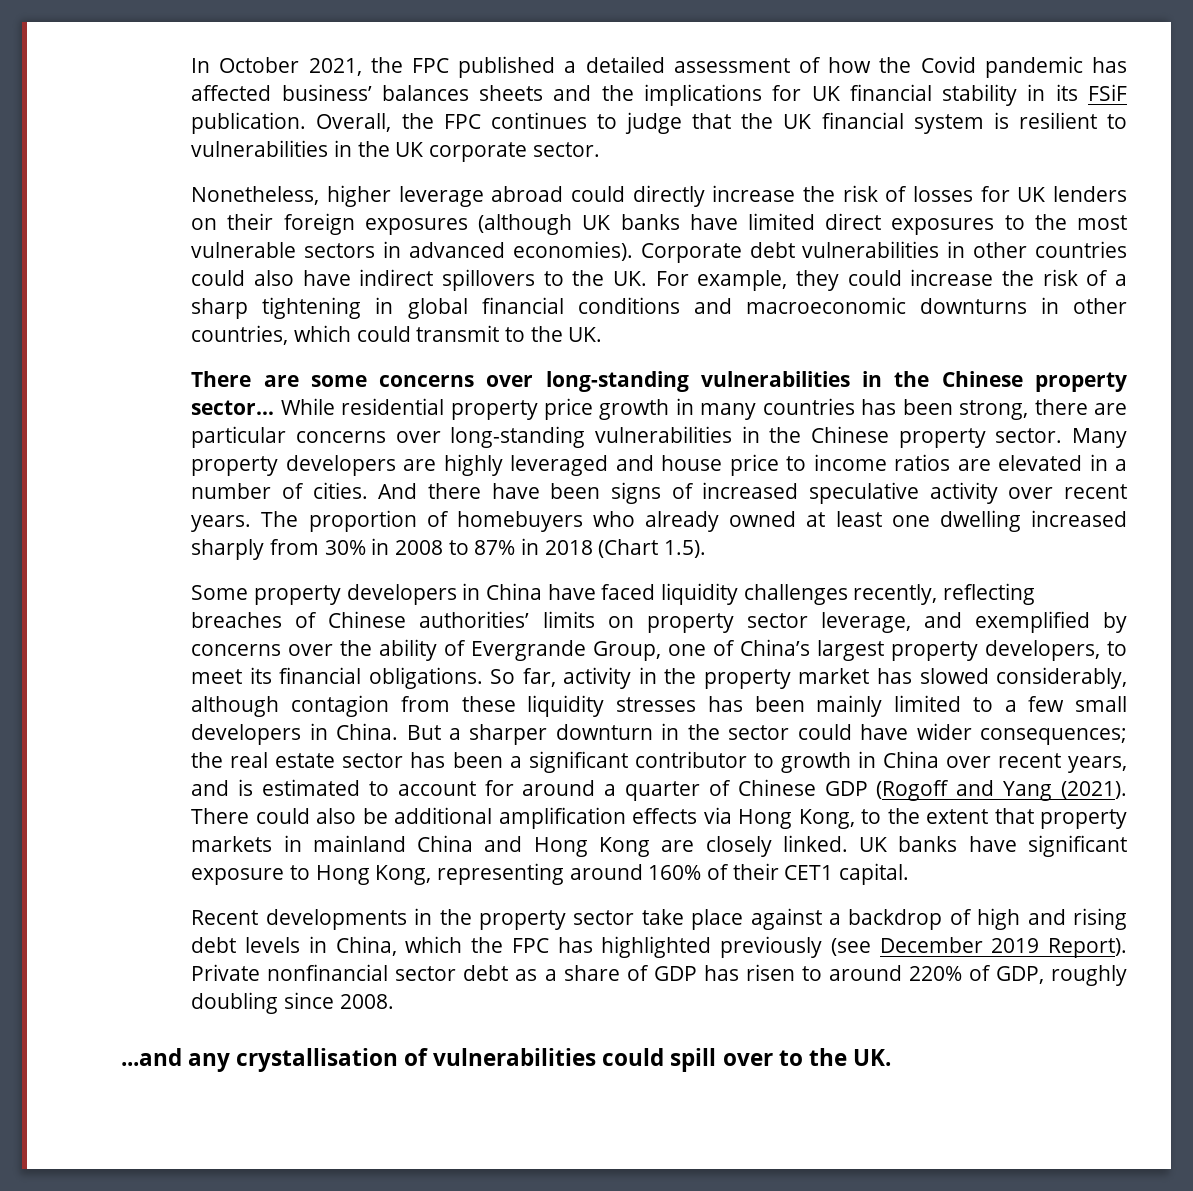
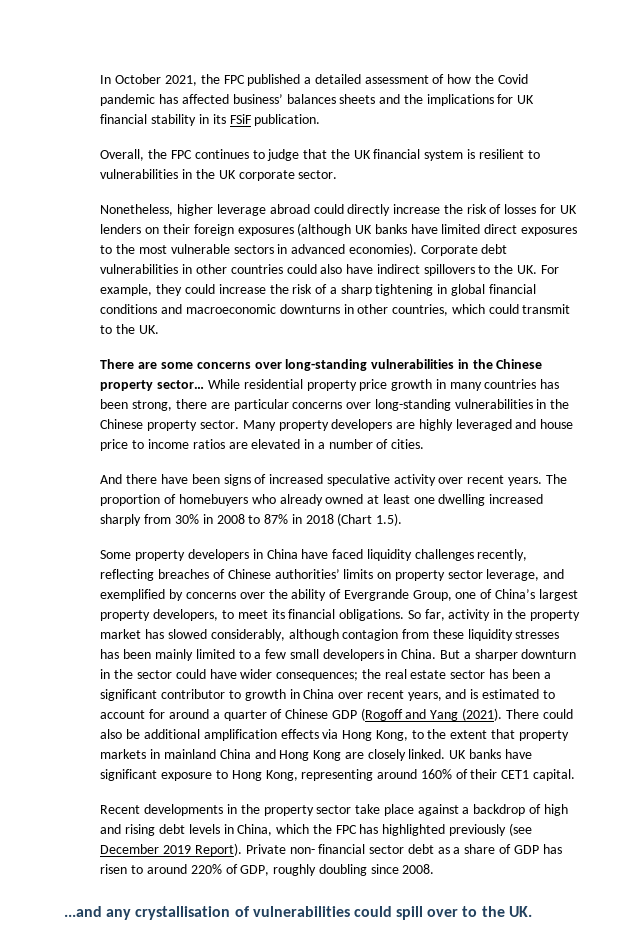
(307, 123) none -> (321, 120) //
(368, 490) none -> (425, 444) //
[267,964,389,981] nonfinancial -> [289,844,366,854] non- financial

